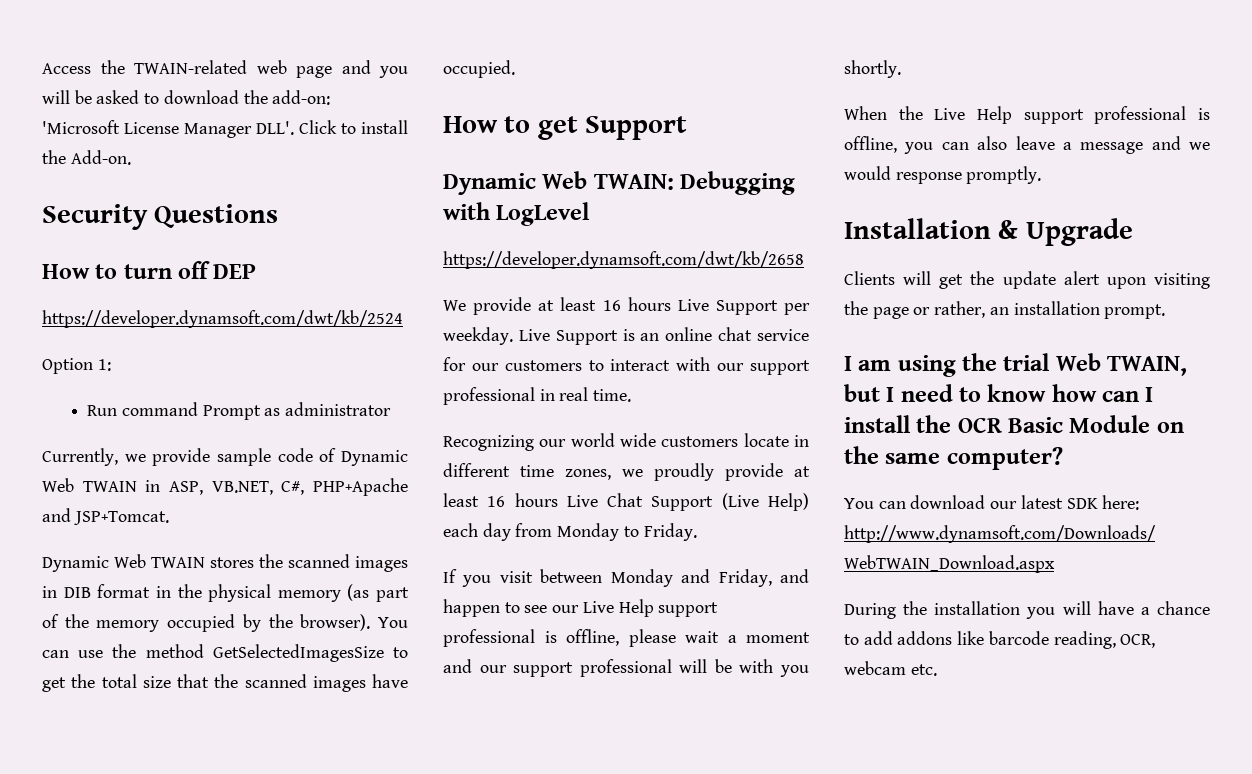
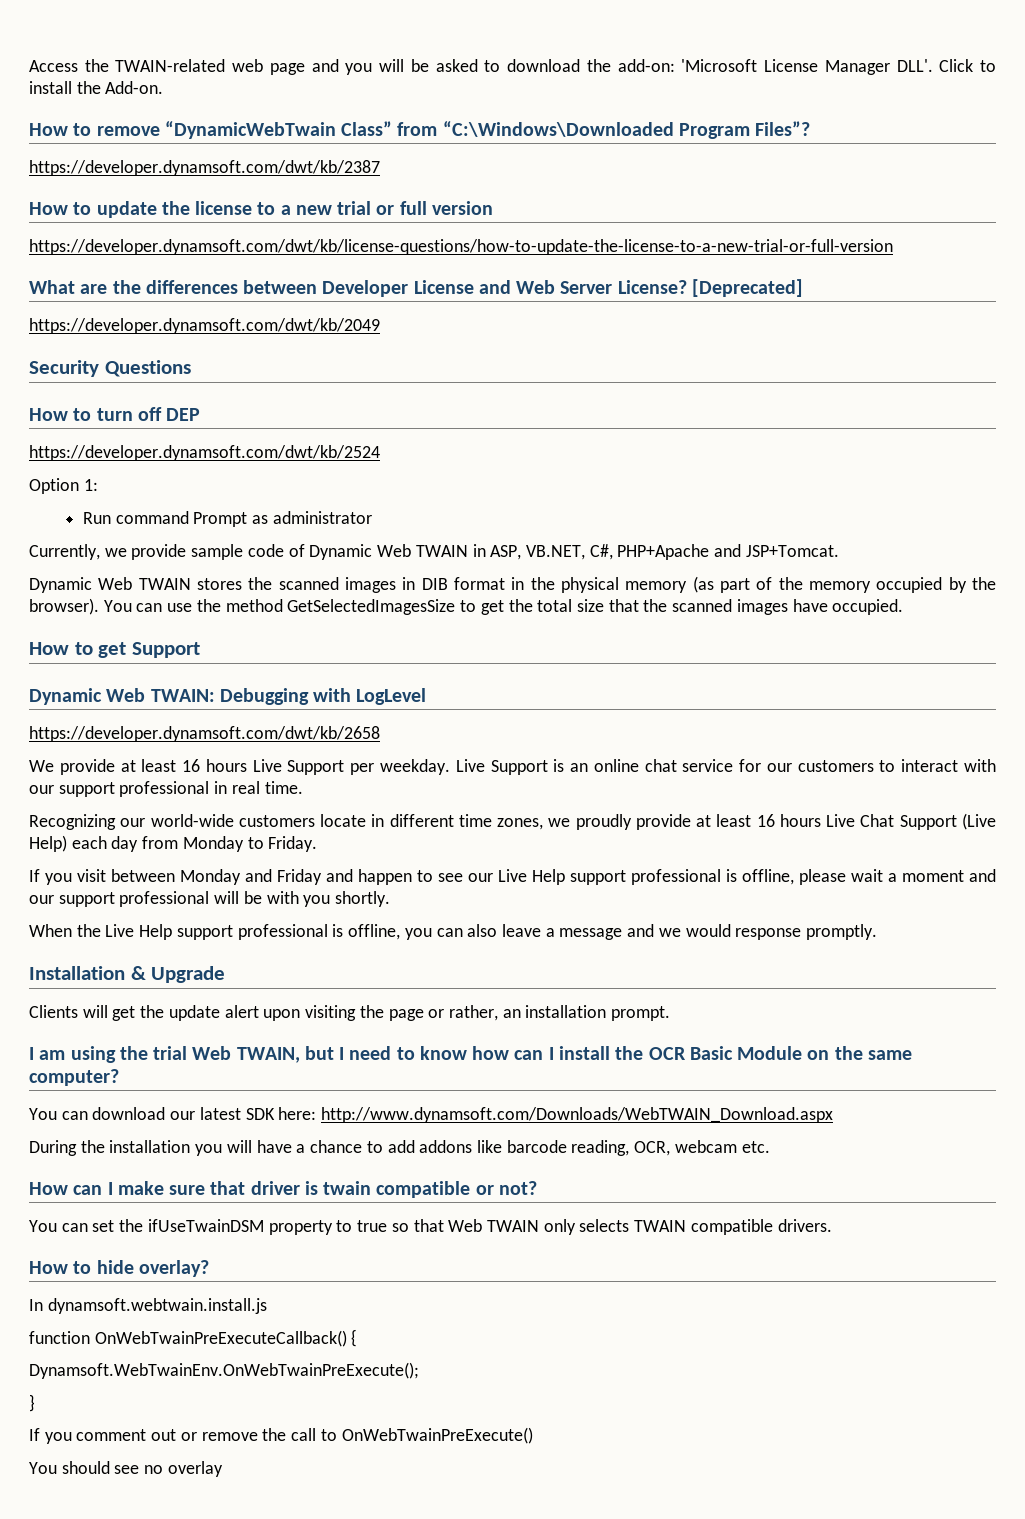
(131, 157) none -> [29,121,811,139] [29,160,380,176] [29,201,493,218] [29,239,893,255] [29,279,803,297] [29,318,380,334] // How to remove “DynamicWebTwain Class” from “C:\Windows\Downloaded Program Files”? // https://developer.dynamsoft.com/dwt/kb/2387 // How to update the license to a new trial or full version // https://developer.dynamsoft.com/dwt/kb/license-questions/how-to-update-the-license-to-a-new-trial-or-full-version // What are the differences between Developer License and Web Server License? [Deprecated] // https://developer.dynamsoft.com/dwt/kb/2049
[570,433,656,447] world wide -> [150,814,234,827] world-wide
[718,569,772,587] Friday, -> [277,869,322,885] Friday
(937, 670) none -> [29,1181,537,1198] [29,1219,832,1235] [29,1260,209,1277] [29,1298,267,1314] [29,1329,358,1347] [29,1362,419,1379] [29,1394,35,1412] [29,1427,533,1444] [29,1461,223,1477] // How can I make sure that driver is twain compatible or not? // You can set the ifUseTwainDSM property to true so that Web TWAIN only selects TWAIN compatible drivers. // How to hide overlay? // In dynamsoft.webtwain.install.js // function OnWebTwainPreExecuteCallback() { // Dynamsoft.WebTwainEnv.OnWebTwainPreExecute(); // } // If you comment out or remove the call to OnWebTwainPreExecute() // You should see no overlay

